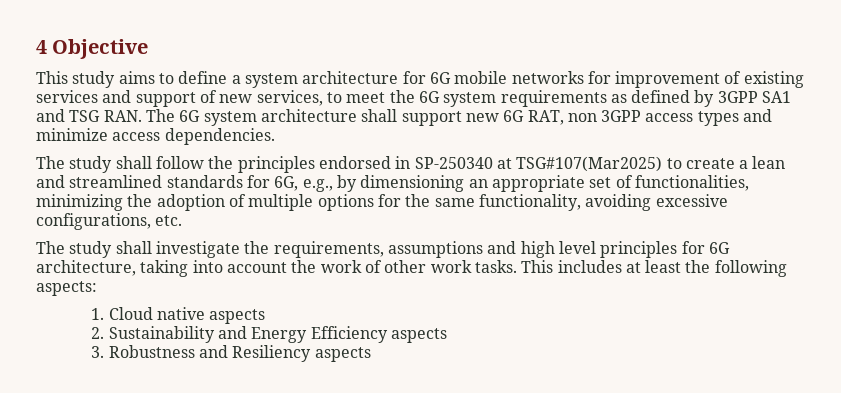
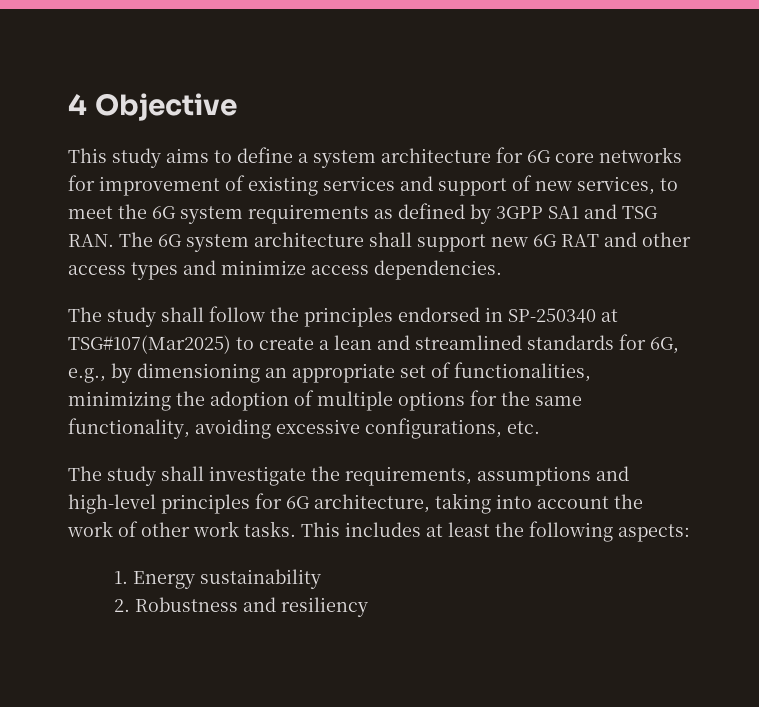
[454,71,508,84] mobile -> [555,153,594,163] core
[527,110,642,125] RAT, non 3GPP -> [561,232,691,247] RAT and other
[520,241,596,258] high level -> [68,494,156,514] high-level
[108,307,266,324] [91,326,447,343] [91,345,371,362] Cloud native aspects // 2. Sustainability and Energy Efficiency aspects // 3. Robustness and Resiliency aspects -> [132,569,321,589] [113,597,368,617] Energy sustainability // 2. Robustness and resiliency

